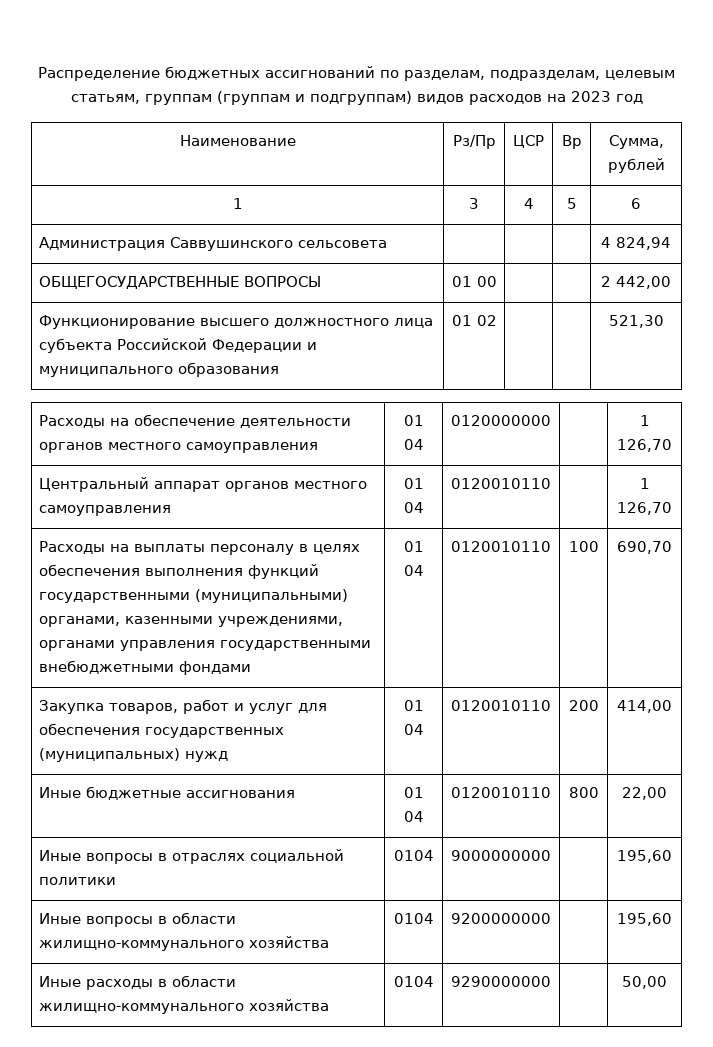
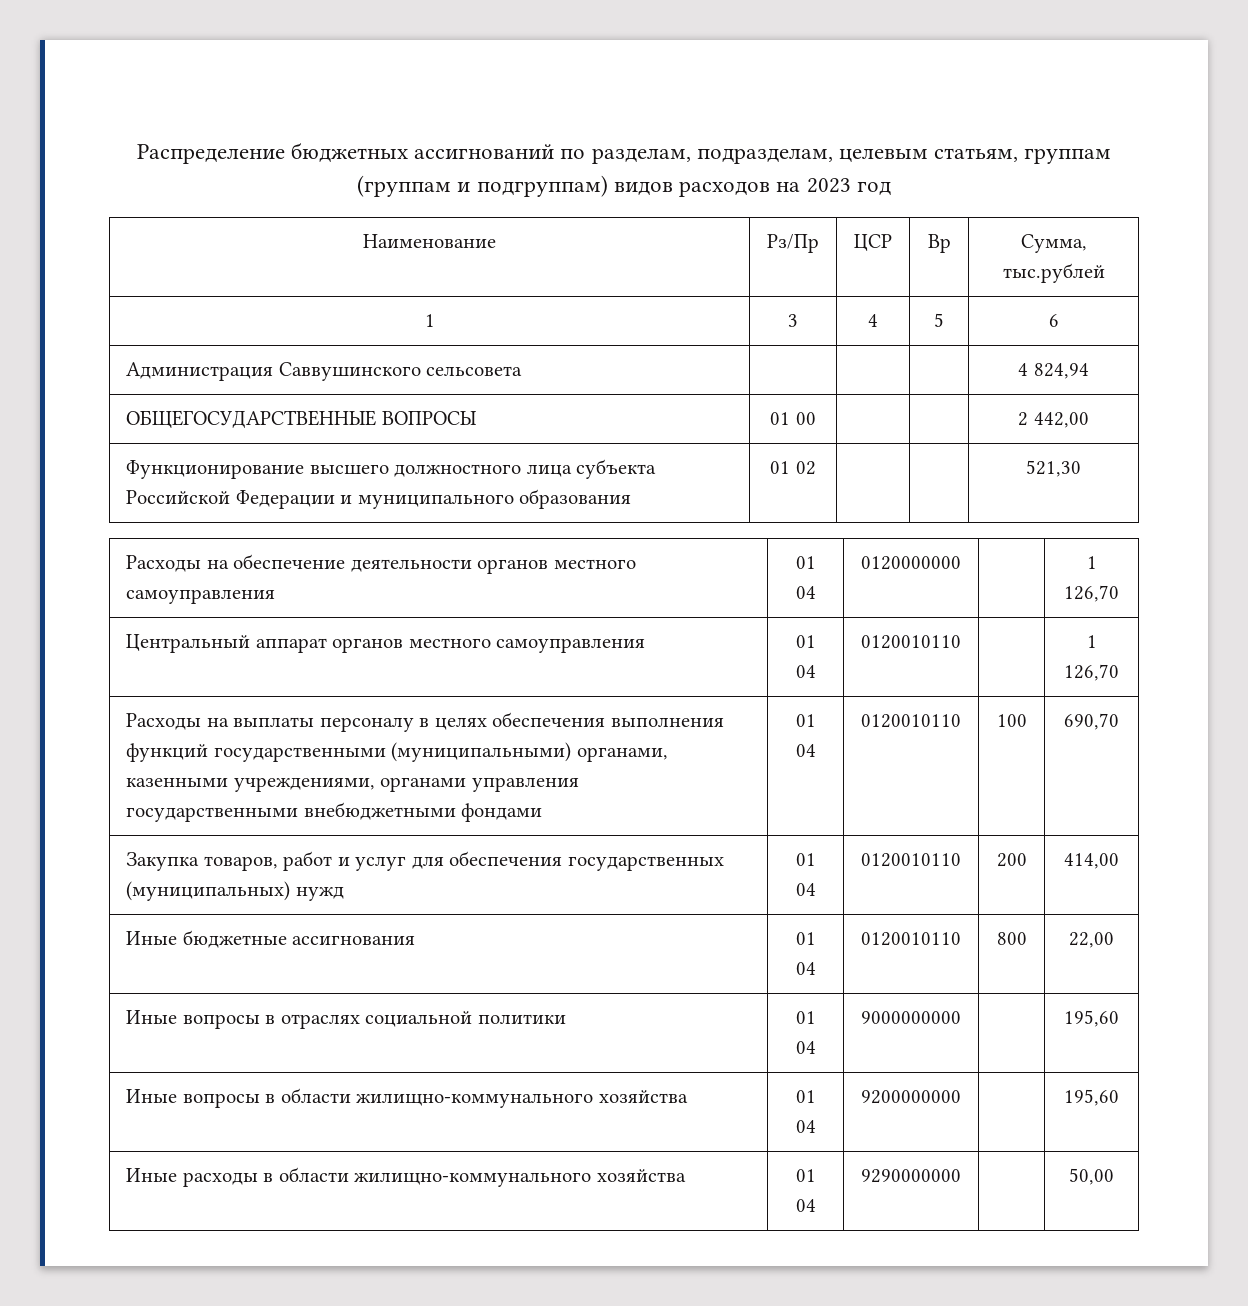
[607,158,665,173] рублей -> [1002,263,1105,283] тыс.рублей
[393,850,434,861] 0104 -> [795,1011,816,1024] [795,1041,816,1054] 01 04
[393,913,434,924] 0104 -> [795,1090,816,1103] [795,1120,816,1133] 01 04
[393,976,434,987] 0104 -> [795,1169,816,1182] [795,1199,816,1212] 01 04

